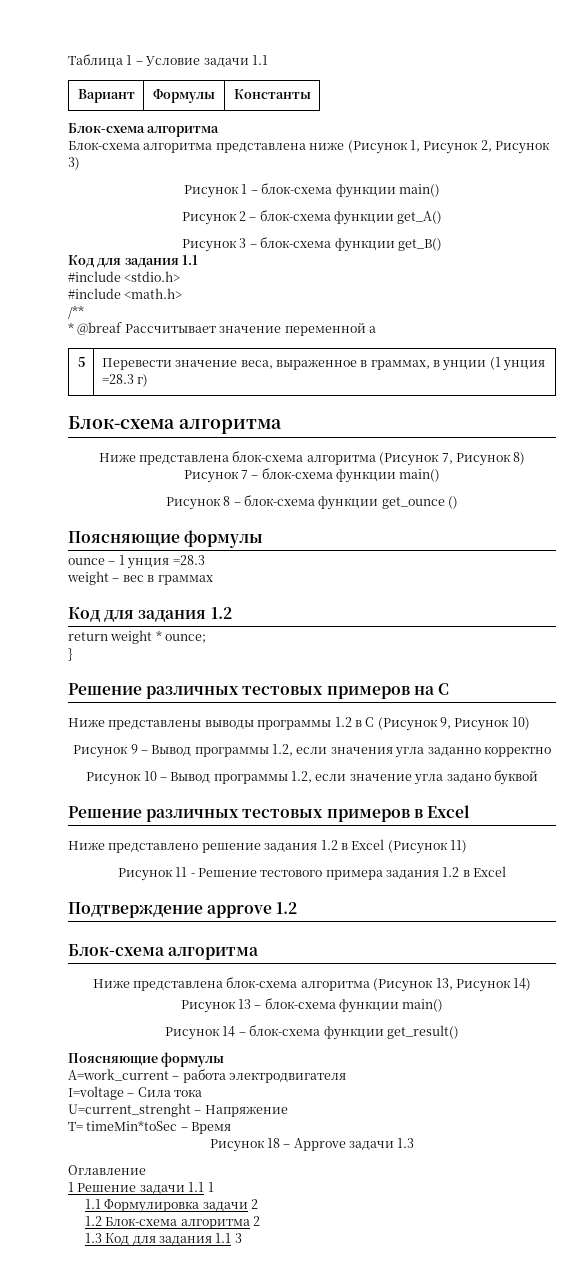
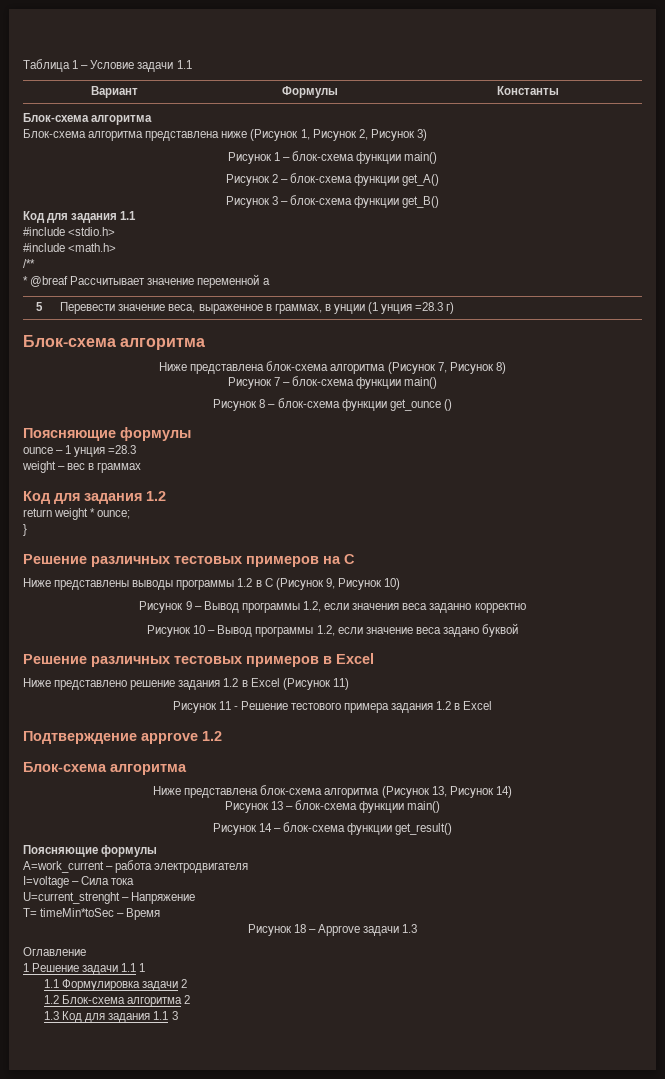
[395,747,425,758] угла -> [402,603,428,610] веса
[414,774,444,785] угла -> [415,627,441,634] веса

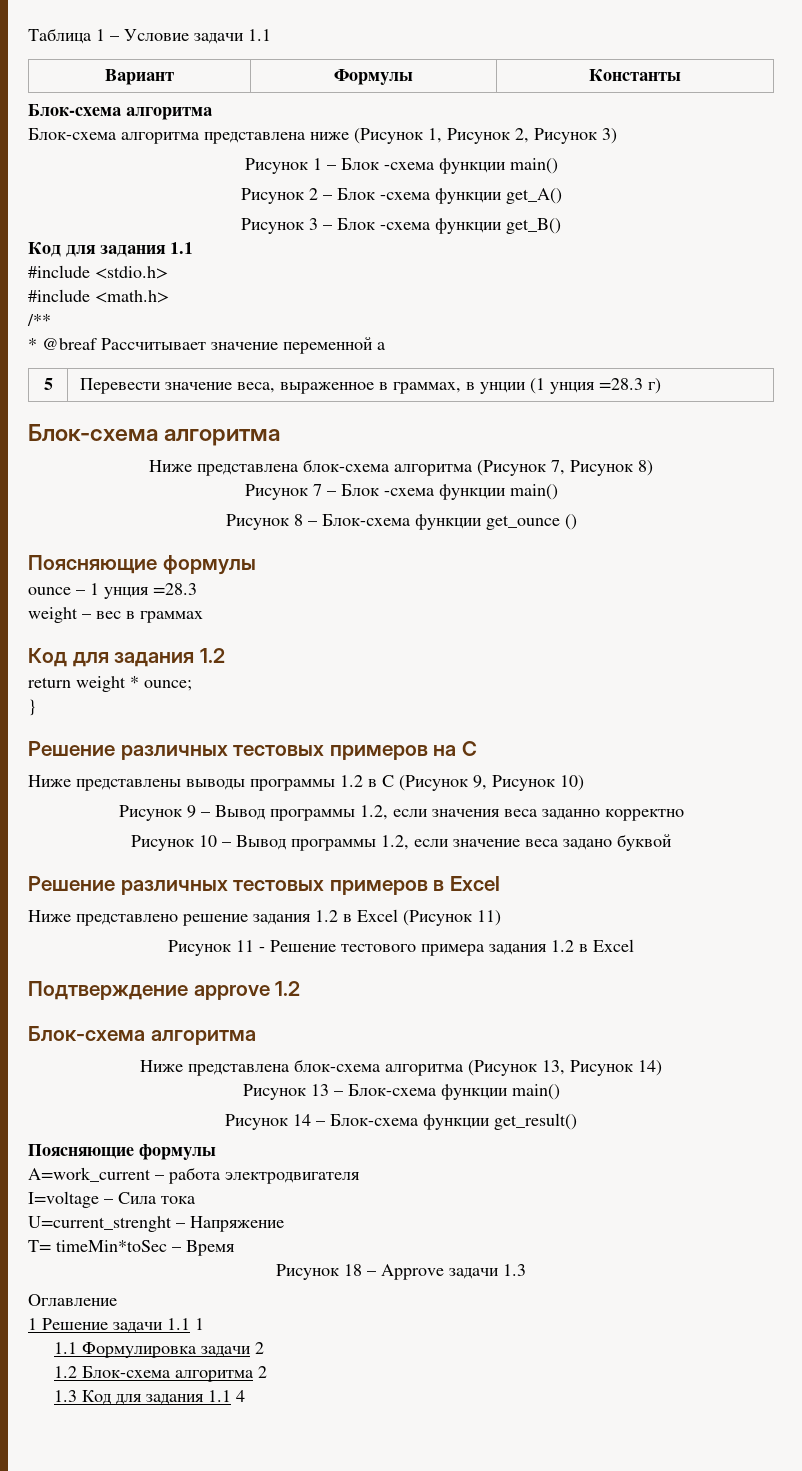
[292,151,355,161] блок-схема -> [340,158,435,170] Блок -схема
[290,173,353,183] блок-схема -> [336,188,431,200] Блок -схема
[290,195,353,205] блок-схема -> [337,218,431,230] Блок -схема
[292,376,355,386] блок-схема -> [340,484,435,496] Блок -схема
[277,398,340,408] блок-схема -> [321,514,411,526] Блок-схема
[295,800,358,810] блок-схема -> [347,1084,437,1096] Блок-схема
[283,822,346,832] блок-схема -> [330,1114,419,1126] Блок-схема
[171,1011,178,1020] 3 -> [235,1390,245,1402] 4

